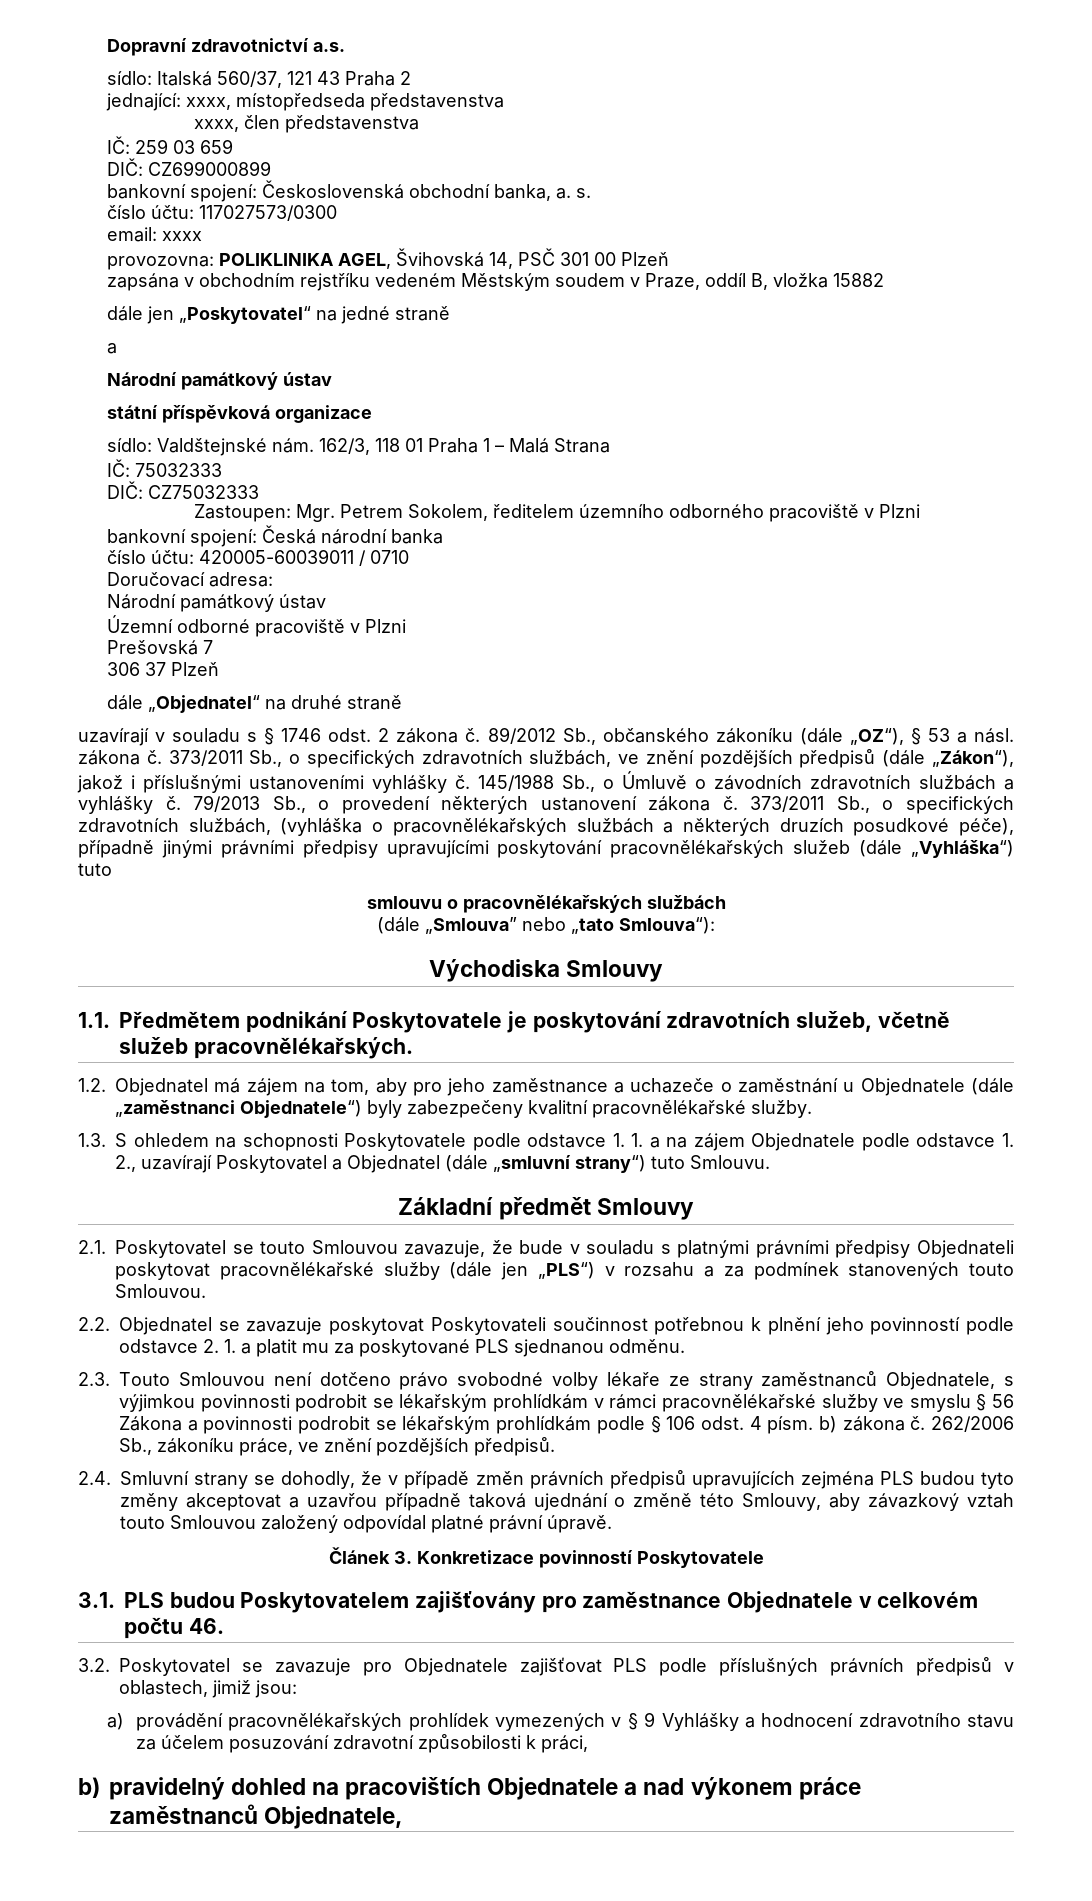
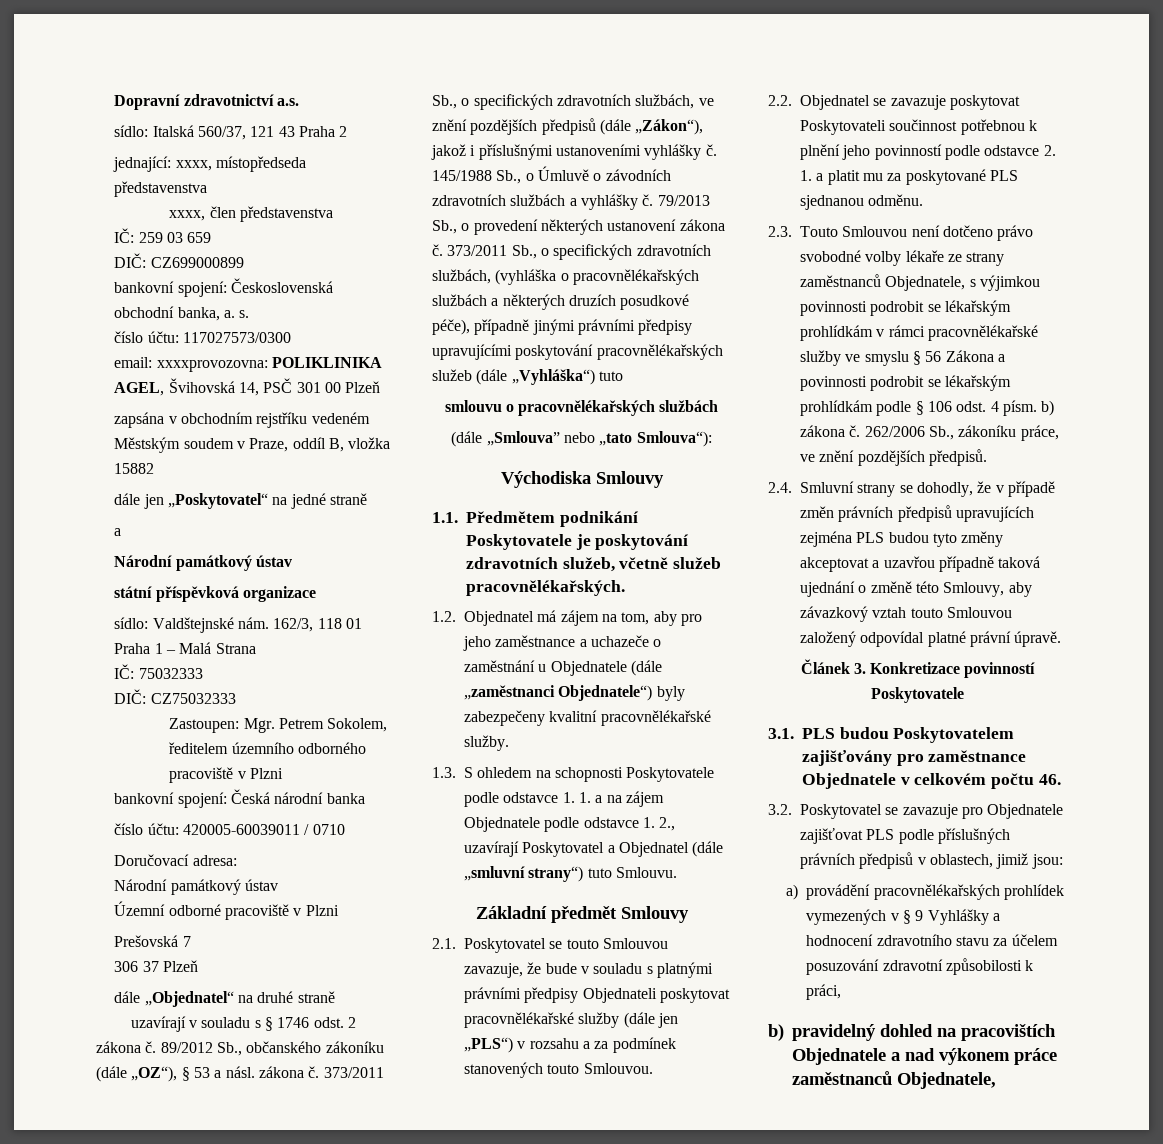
[161,231,202,241] [106,256,214,270] xxxx // provozovna: -> [156,360,268,372] xxxxprovozovna:

